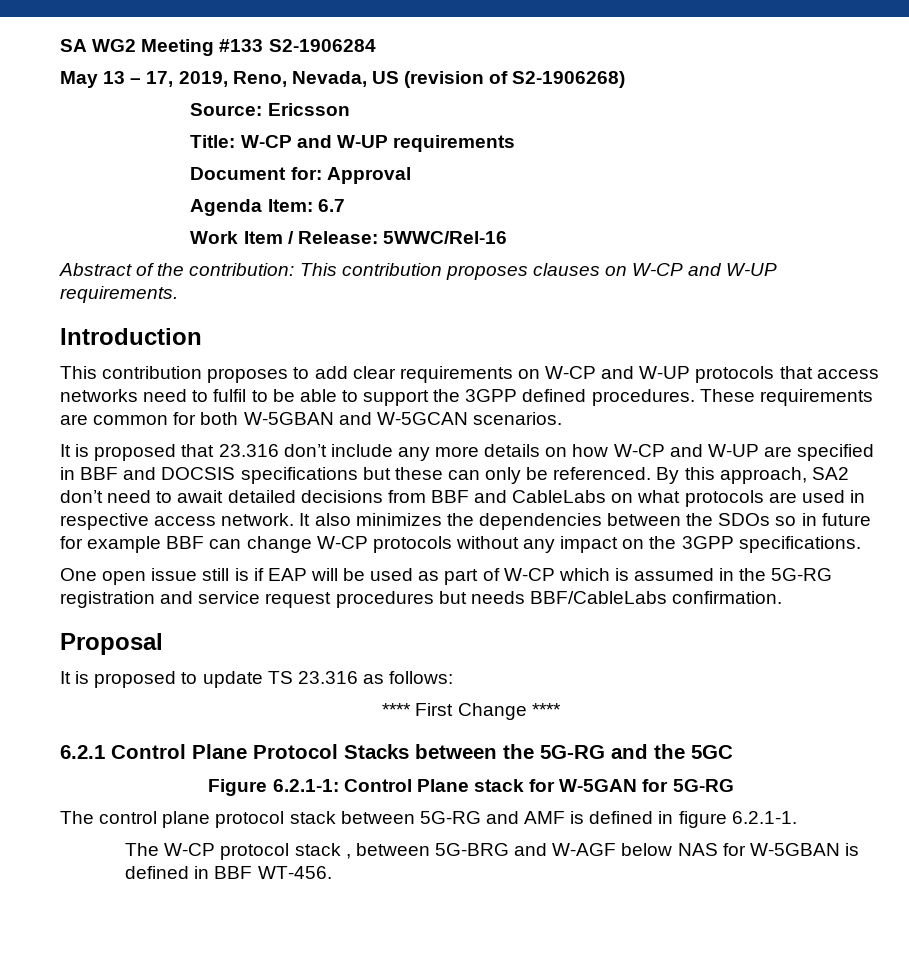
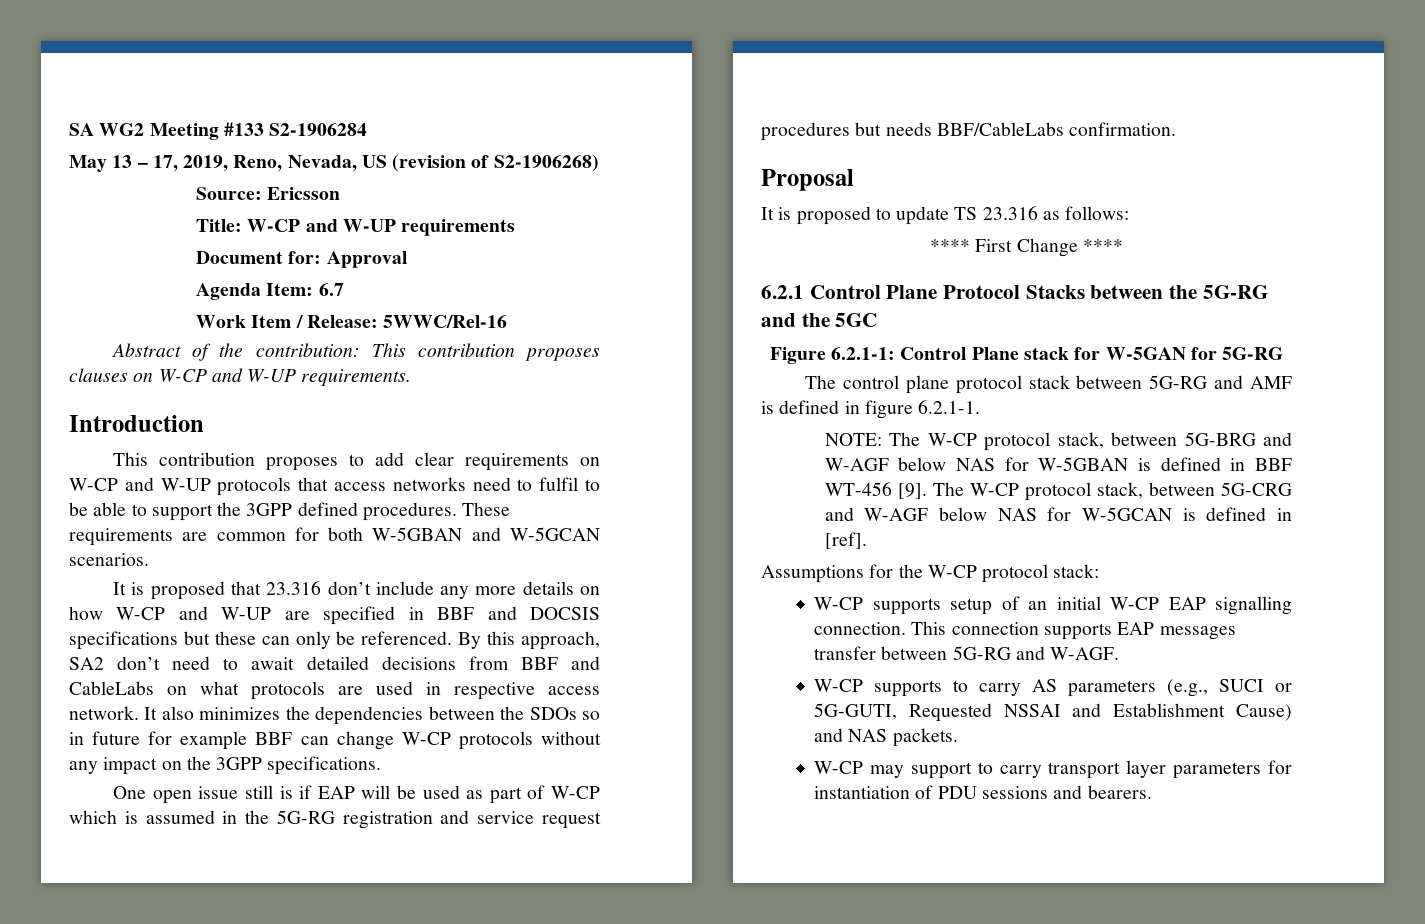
[125,843,351,860] The W-CP protocol stack , -> [824,432,1104,451] NOTE: The W-CP protocol stack,
[257,866,332,879] WT-456. -> [824,482,1292,501] [824,507,1292,521] [824,532,867,549] [761,564,1100,583] [814,596,1292,615] [814,621,1236,640] [814,646,1120,660] [814,679,1292,697] [814,703,1292,722] [814,728,958,747] [814,760,1292,779] [814,785,1152,799] WT-456 [9]. The W-CP protocol stack, between 5G-CRG and W-AGF below NAS for W-5GCAN is defined in [ref]. // Assumptions for the W-CP protocol stack: // W-CP supports setup of an initial W-CP EAP signalling connection. This connection supports EAP messages transfer between 5G-RG and W-AGF. // W-CP supports to carry AS parameters (e.g., SUCI or 5G-GUTI, Requested NSSAI and Establishment Cause) and NAS packets. // W-CP may support to carry transport layer parameters for instantiation of PDU sessions and bearers.

